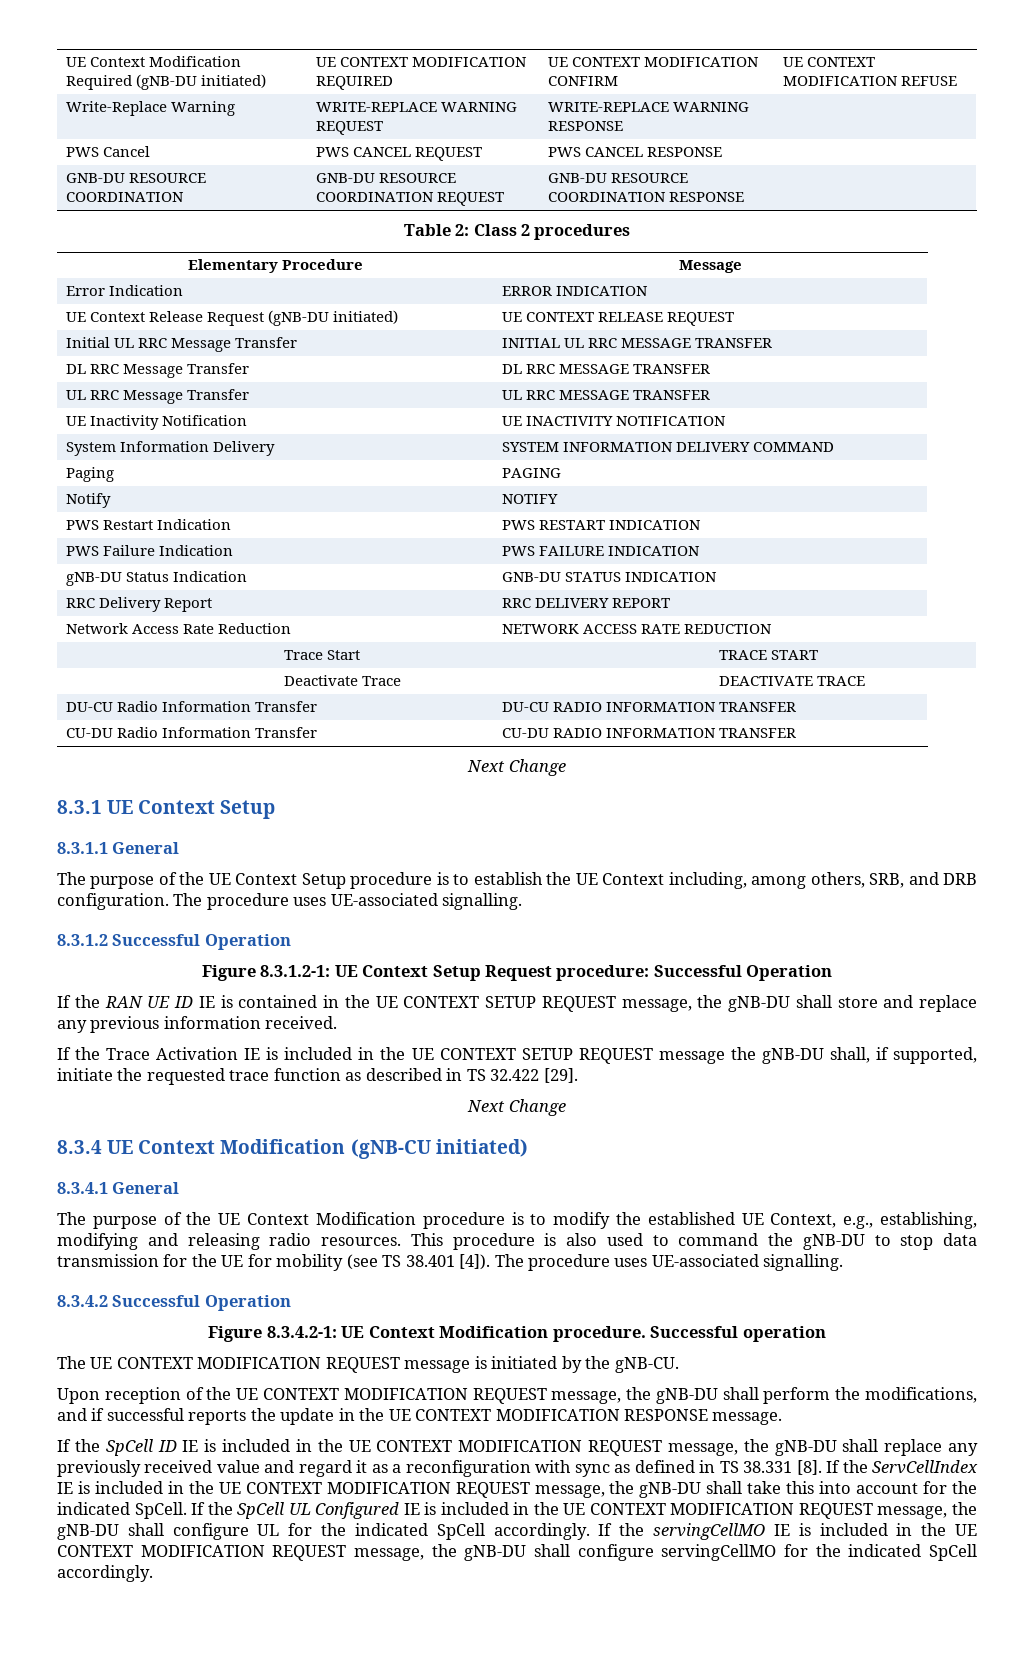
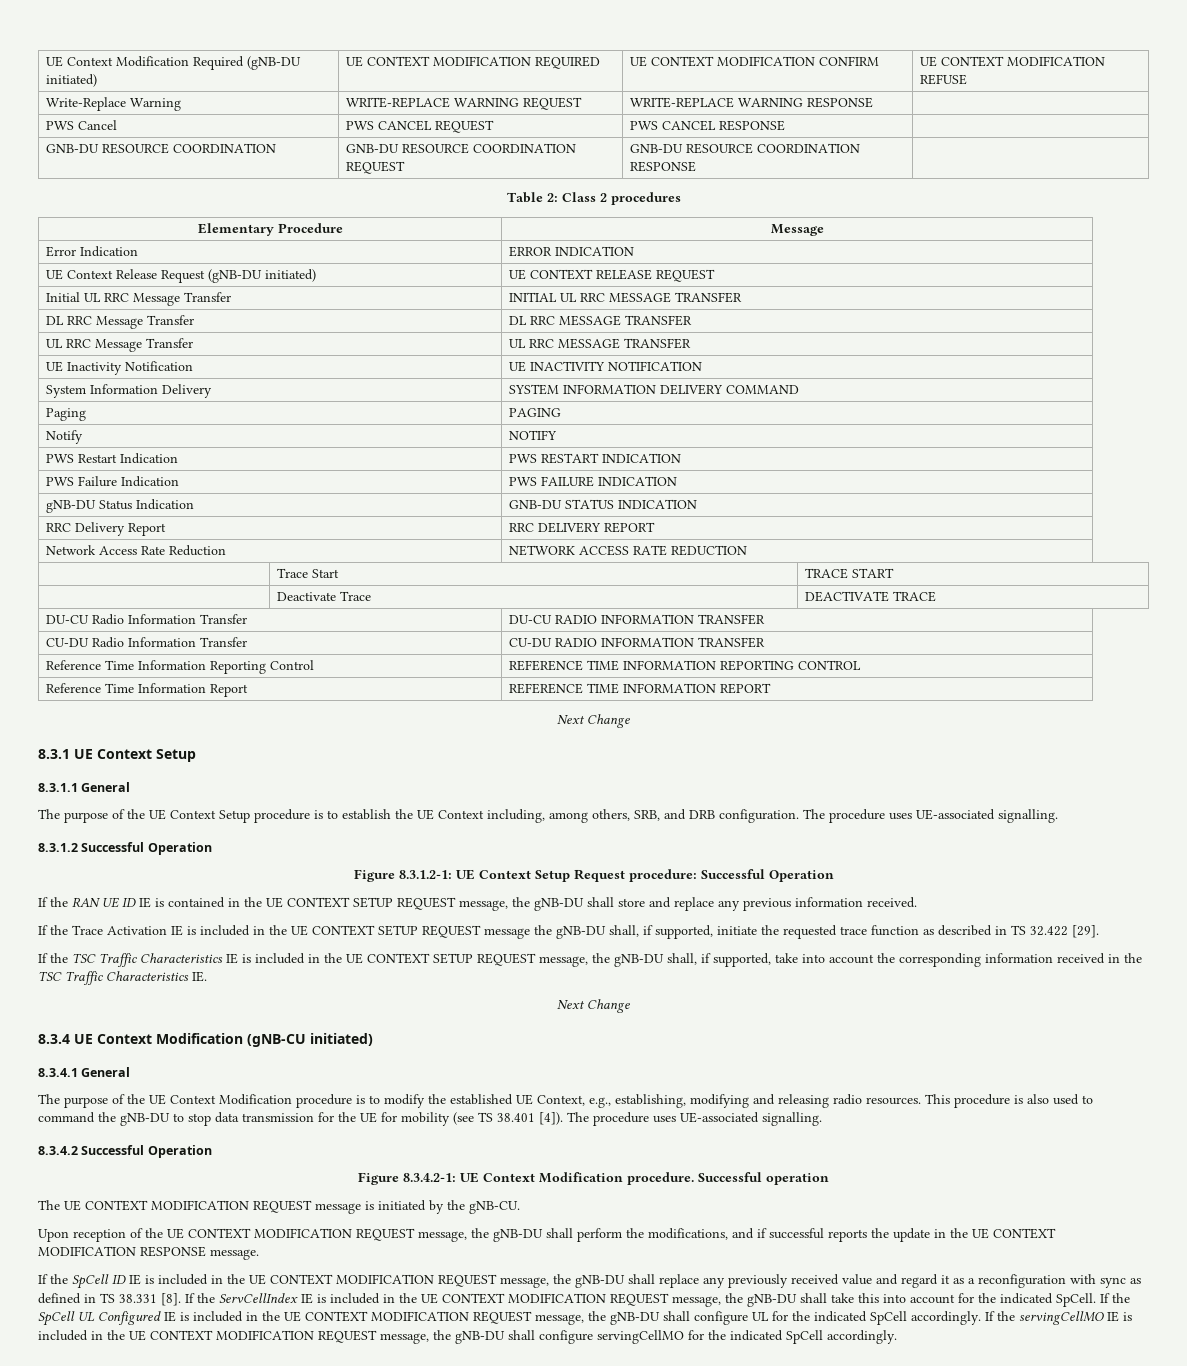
(797, 733) none -> [45,660,314,674] [508,660,861,671] [45,683,248,697] [508,683,771,694] // Reference Time Information Reporting Control | REFERENCE TIME INFORMATION REPORTING CONTROL // Reference Time Information Report | REFERENCE TIME INFORMATION REPORT
(578, 1075) none -> [38,953,1142,967] [38,971,207,985] // If the TSC Traffic Characteristics IE is included in the UE CONTEXT SETUP REQUEST message, the gNB-DU shall, if supported, take into account the corresponding information received in the TSC Traffic Characteristics IE.

